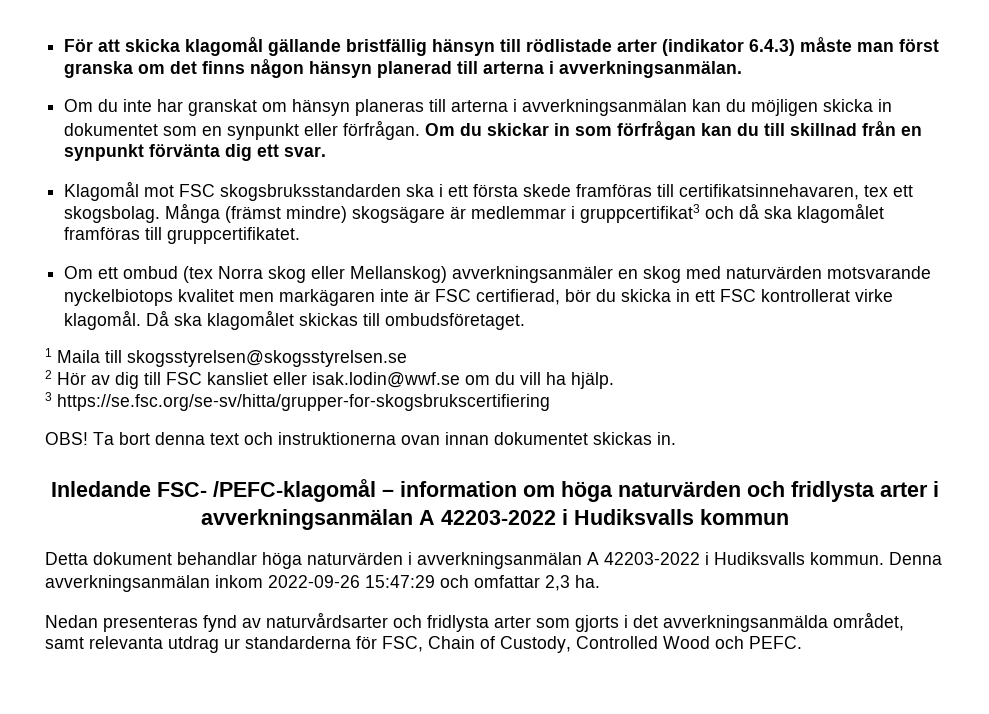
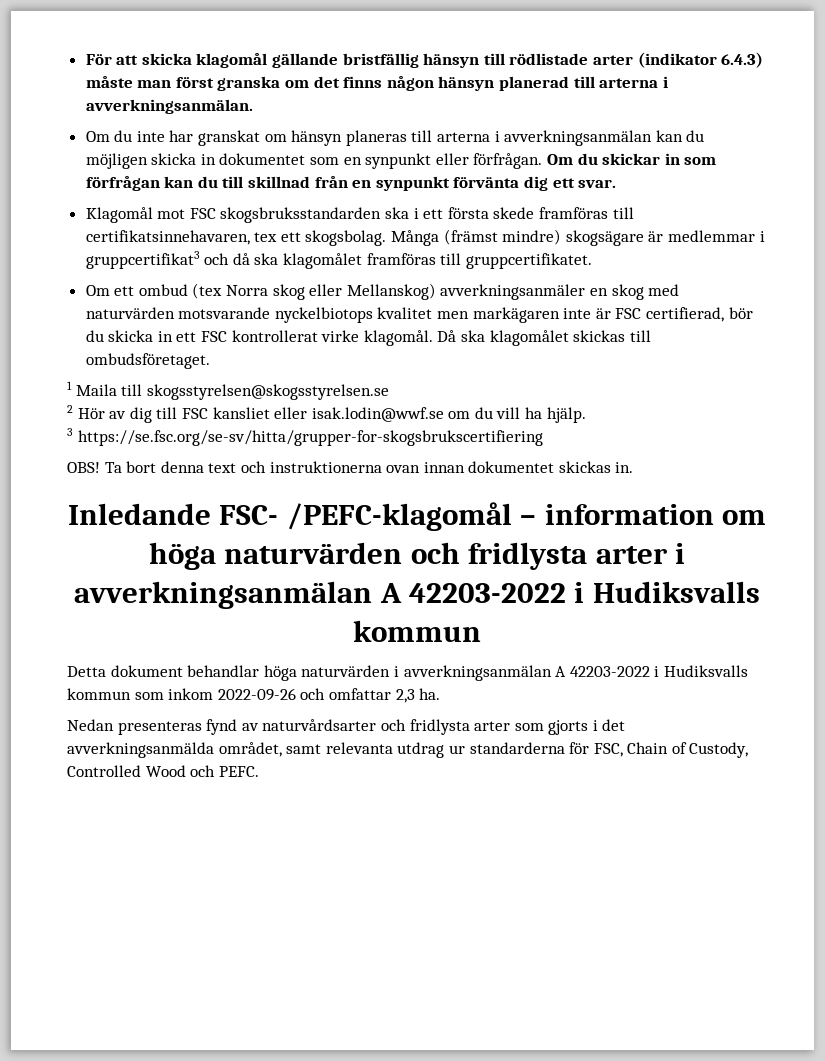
[810,552,942,565] [45,575,210,592] kommun. Denna avverkningsanmälan -> [67,688,164,700] kommun som
[365,575,435,588] 15:47:29 -> (296, 694) none

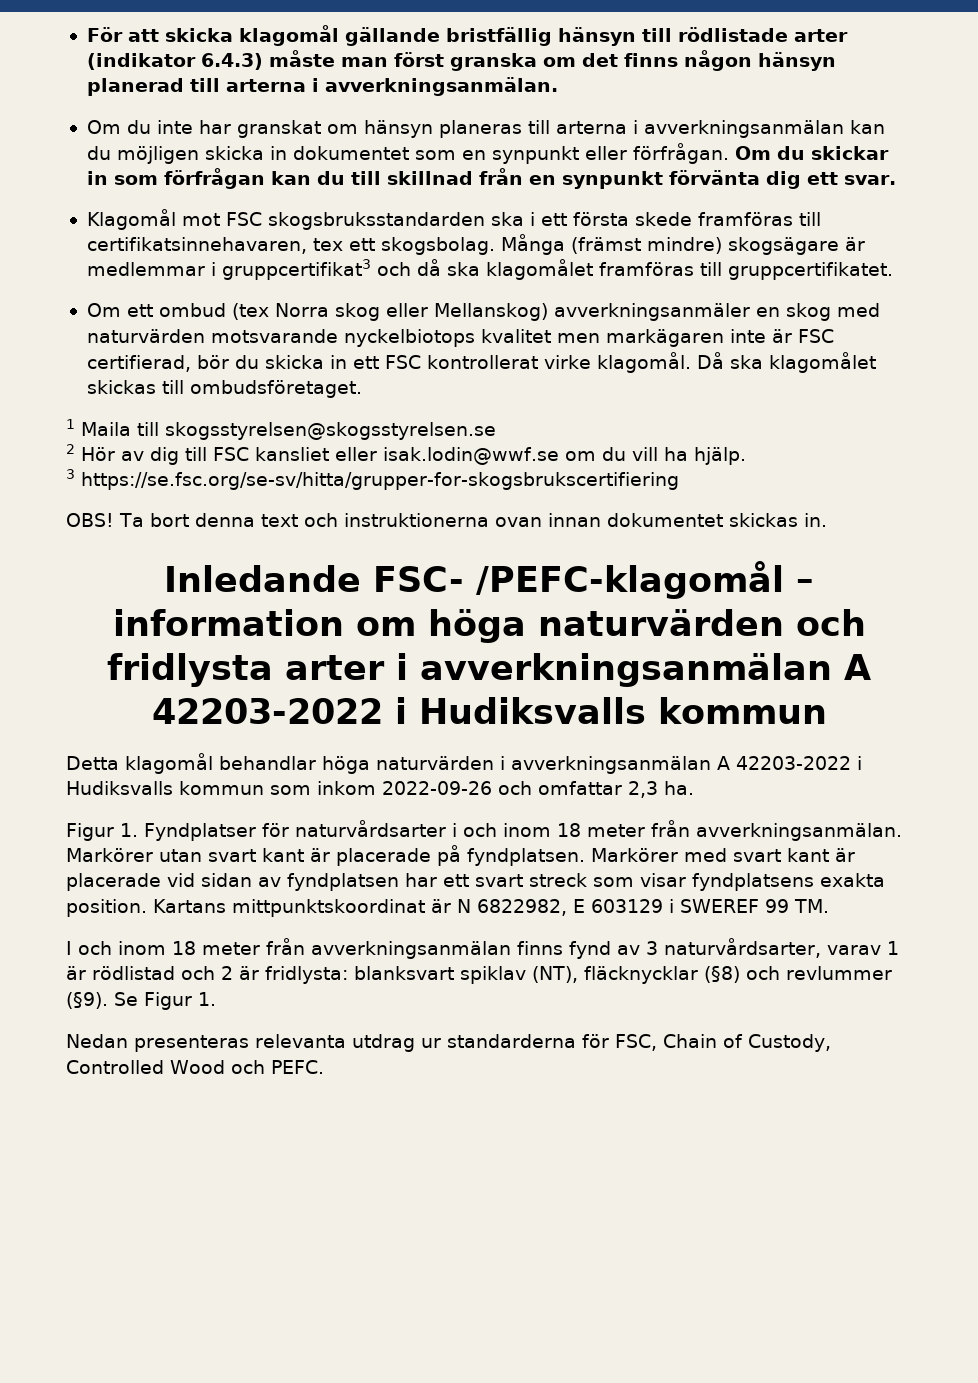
[110,665,183,677] dokument -> [125,753,213,774] klagomål
[67,719,626,735] [67,742,322,758] Nedan presenteras fynd av naturvårdsarter och fridlysta arter som gjorts i det avverkningsanmälda området, samt -> [66,820,902,841] [66,845,855,866] [66,873,885,891] [66,899,829,917] [66,938,899,959] [66,966,892,984] [66,992,216,1010] [66,1034,249,1052] Figur 1. Fyndplatser för naturvårdsarter i och inom 18 meter från avverkningsanmälan. Markörer utan svart kant är placerade på fyndplatsen. Markörer med svart kant är placerade vid sidan av fyndplatsen har ett svart streck som visar fyndplatsens exakta position. Kartans mittpunktskoordinat är N 6822982, E 603129 i SWEREF 99 TM. // I och inom 18 meter från avverkningsanmälan finns fynd av 3 naturvårdsarter, varav 1 är rödlistad och 2 är fridlysta: blanksvart spiklav (NT), fläcknycklar (§8) och revlummer (§9). Se Figur 1. // Nedan presenteras

